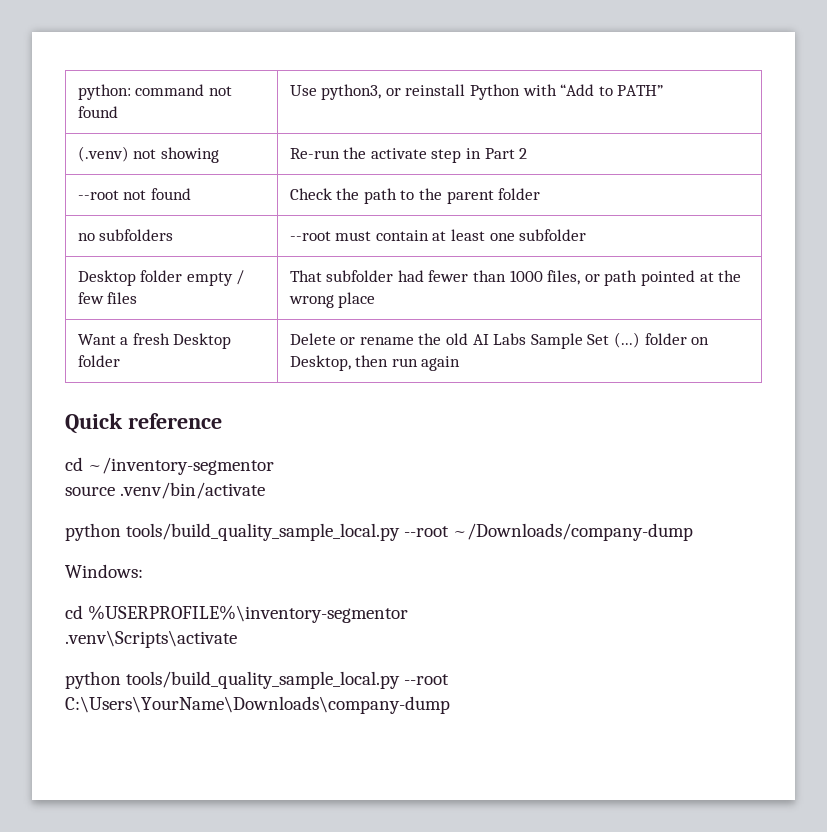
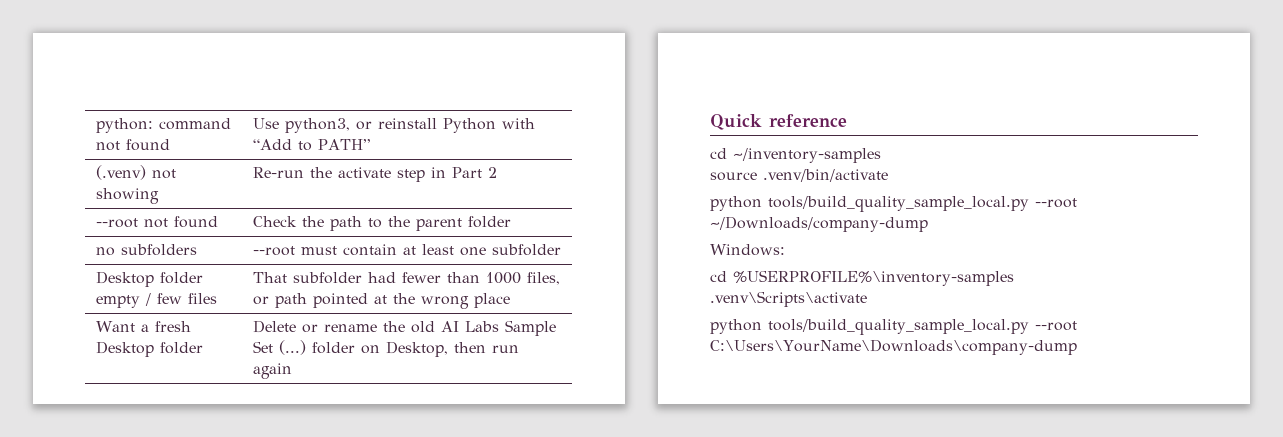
[88,457,275,475] ~/inventory-segmentor -> [733,148,881,163] ~/inventory-samples
[88,605,409,623] %USERPROFILE%\inventory-segmentor -> [733,270,1014,286] %USERPROFILE%\inventory-samples

